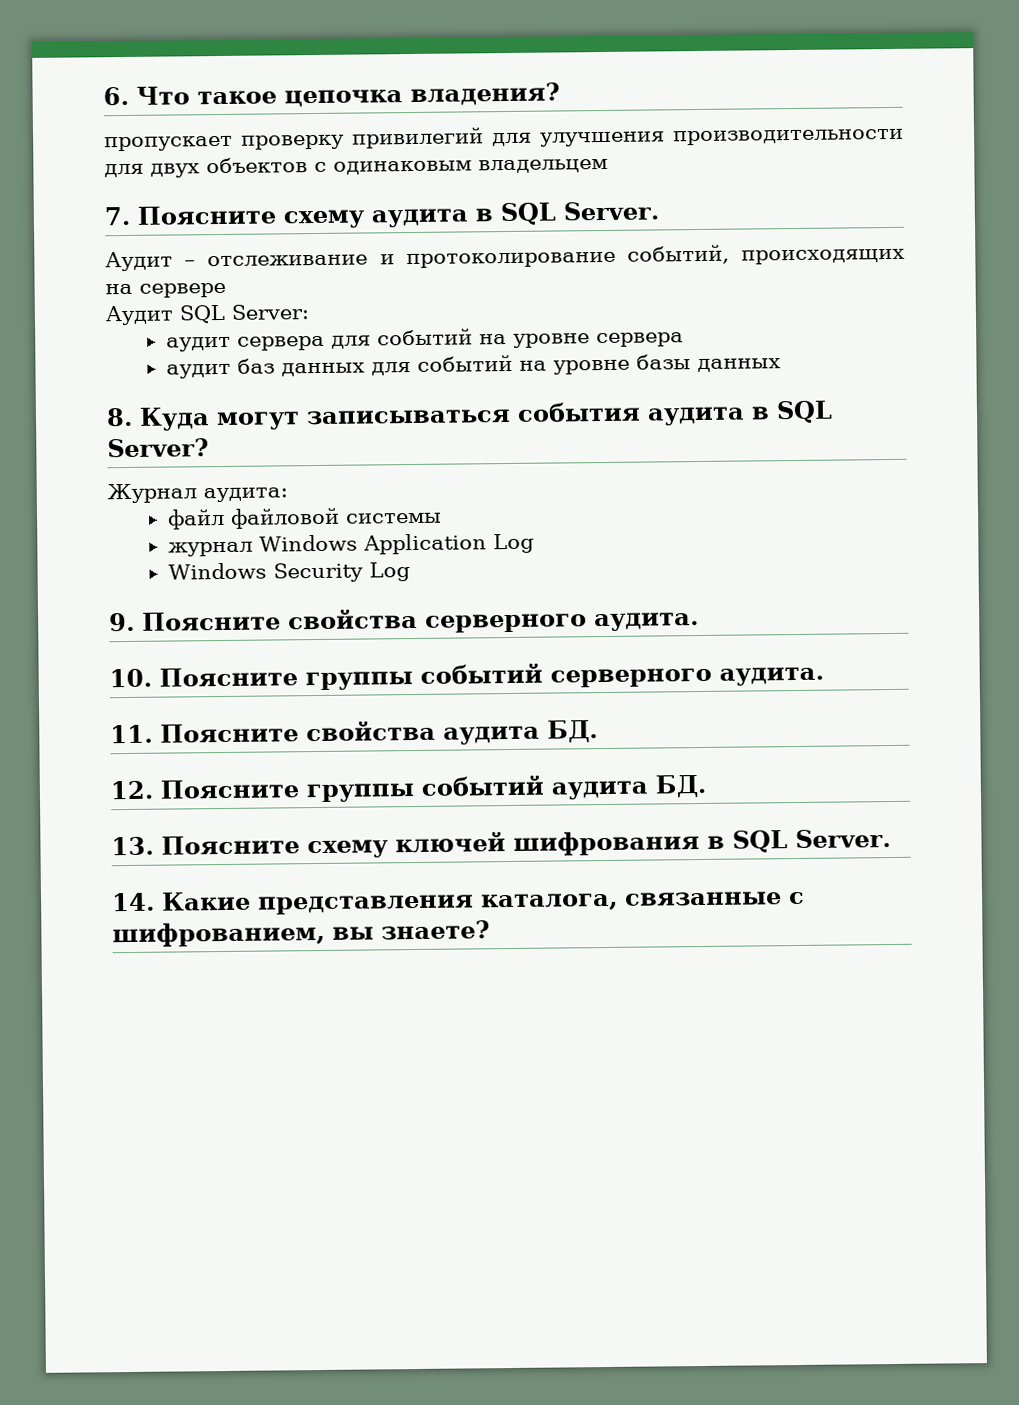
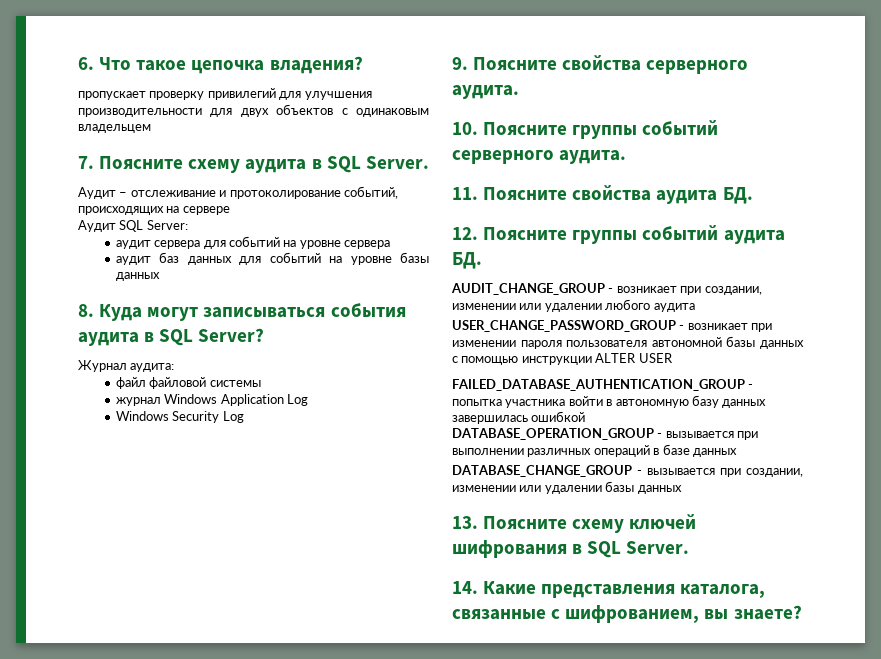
(706, 786) none -> [451,283,762,295] [452,299,695,312] [452,320,773,332] [452,336,804,349] [452,353,673,365] [452,379,754,391] [452,395,767,408] [452,411,586,424] [452,428,759,440] [452,444,737,457] [452,465,803,477] [452,481,682,494] // AUDIT_CHANGE_GROUP - возникает при создании, изменении или удалении любого аудита // USER_CHANGE_PASSWORD_GROUP - возникает при изменении пароля пользователя автономной базы данных с помощью инструкции ALTER USER // FAILED_DATABASE_AUTHENTICATION_GROUP - попытка участника войти в автономную базу данных завершилась ошибкой // DATABASE_OPERATION_GROUP - вызывается при выполнении различных операций в базе данных // DATABASE_CHANGE_GROUP - вызывается при создании, изменении или удалении базы данных

